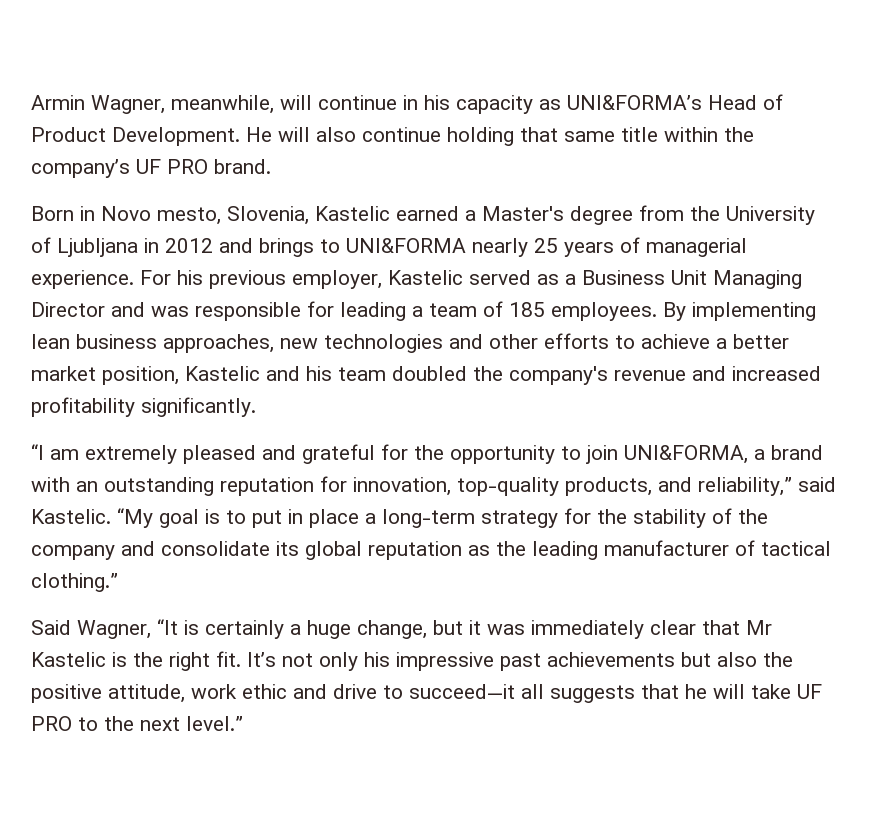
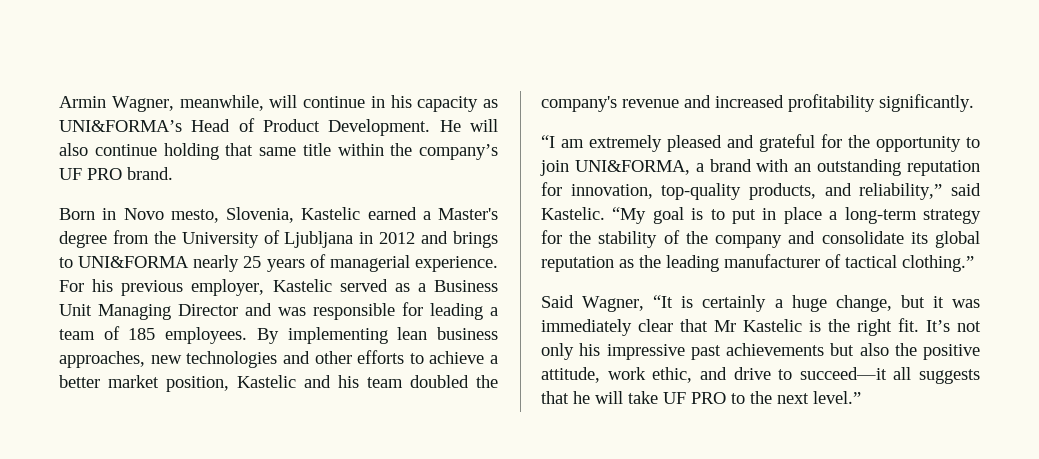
[242,684,287,699] ethic -> [652,367,693,383] ethic,

